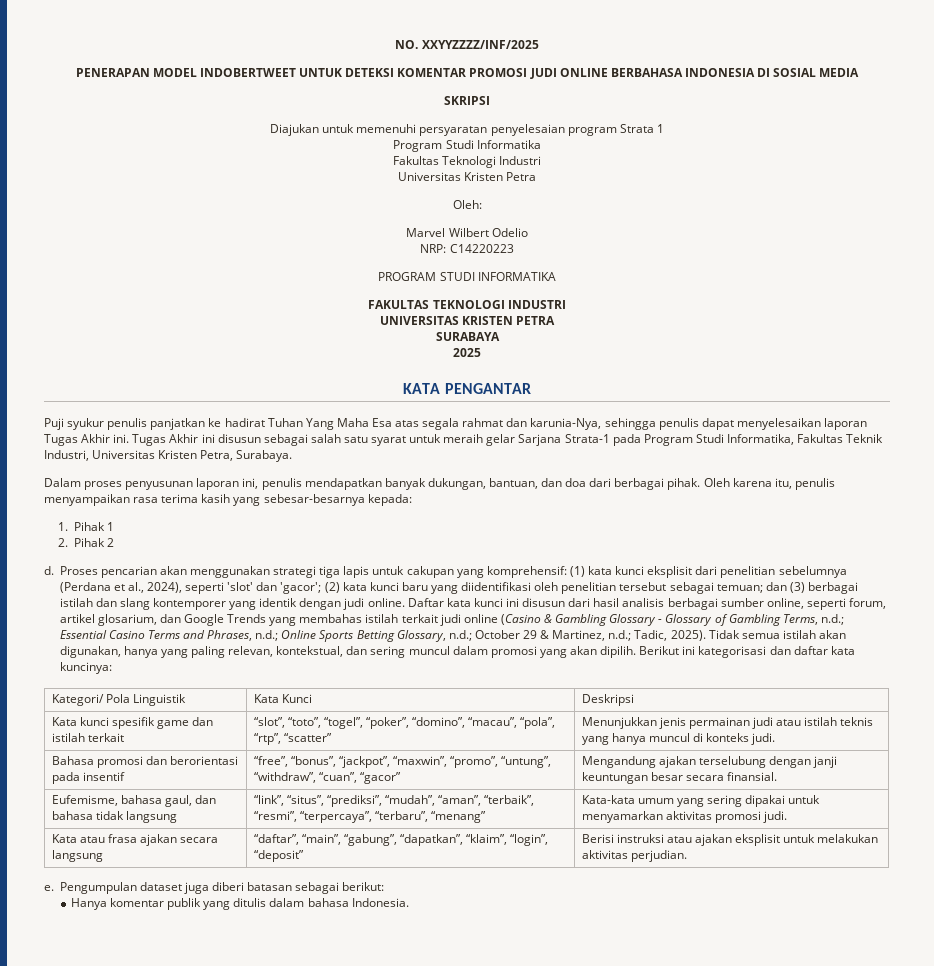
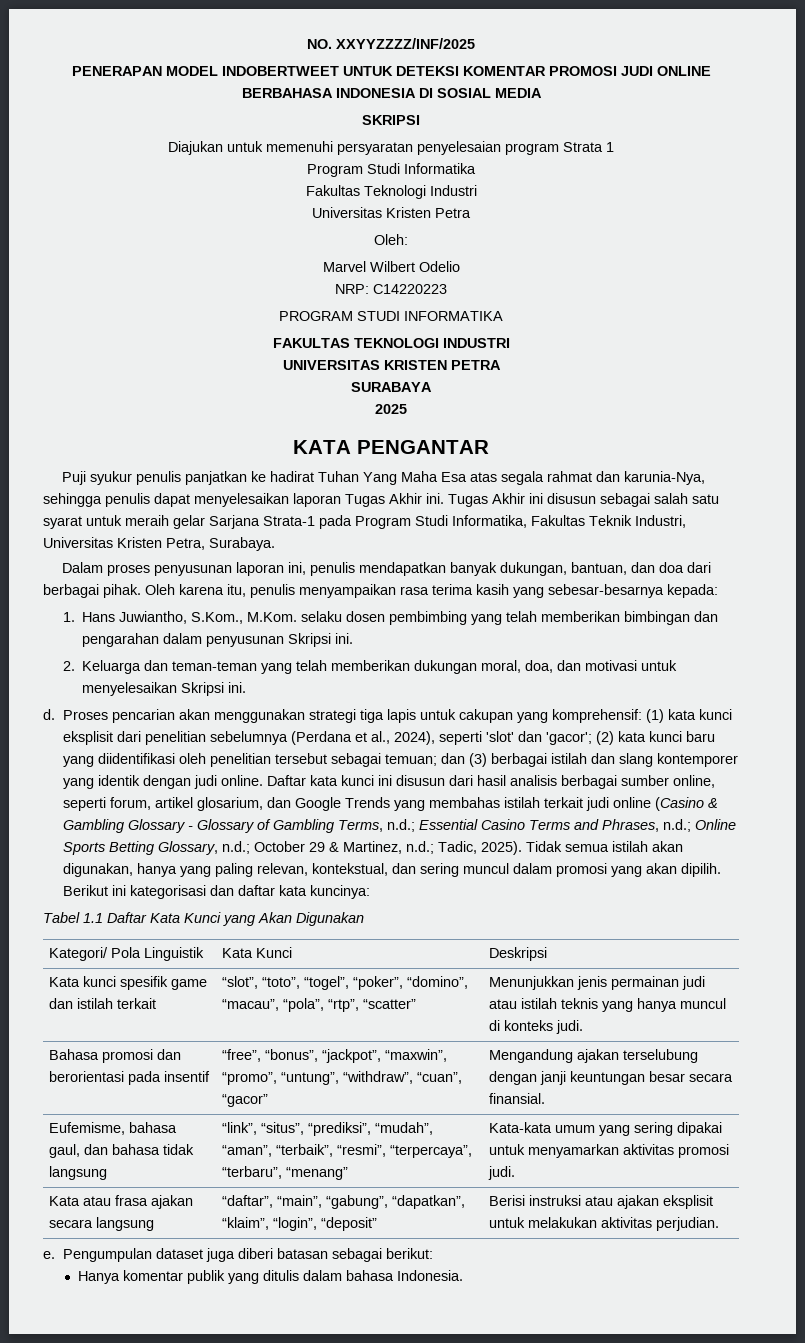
[73,522,115,531] [58,538,115,547] Pihak 1 // 2. Pihak 2 -> [82,611,719,625] [82,633,354,647] [62,660,678,674] [82,682,247,696] Hans Juwiantho, S.Kom., M.Kom. selaku dosen pembimbing yang telah memberikan bimbingan dan pengarahan dalam penyusunan Skripsi ini. // 2. Keluarga dan teman-teman yang telah memberikan dukungan moral, doa, dan motivasi untuk menyelesaikan Skripsi ini.
(112, 668) none -> [43,912,364,926] // Tabel 1.1 Daftar Kata Kunci yang Akan Digunakan

